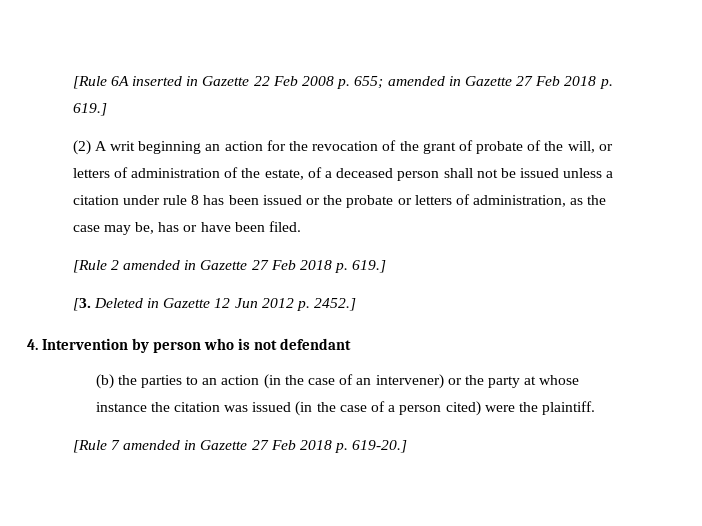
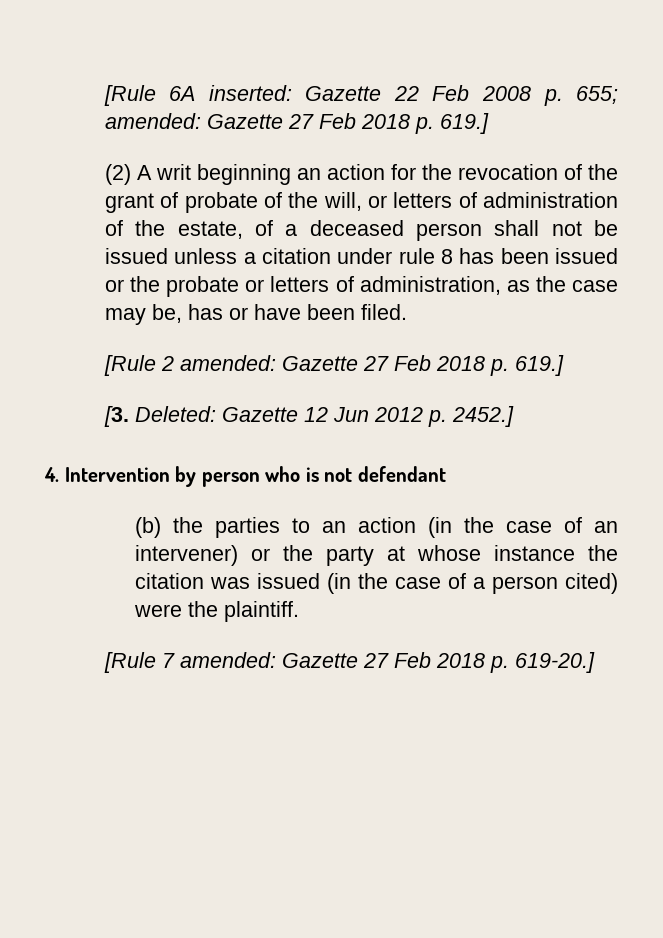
[132,76,199,86] inserted in -> [208,85,292,101] inserted:
[387,76,461,86] amended in -> [104,113,201,129] amended:
[123,260,197,270] amended in -> [179,355,276,371] amended:
[93,298,160,308] Deleted in -> [134,406,216,422] Deleted:
[123,440,197,450] amended in -> [179,652,276,668] amended:

